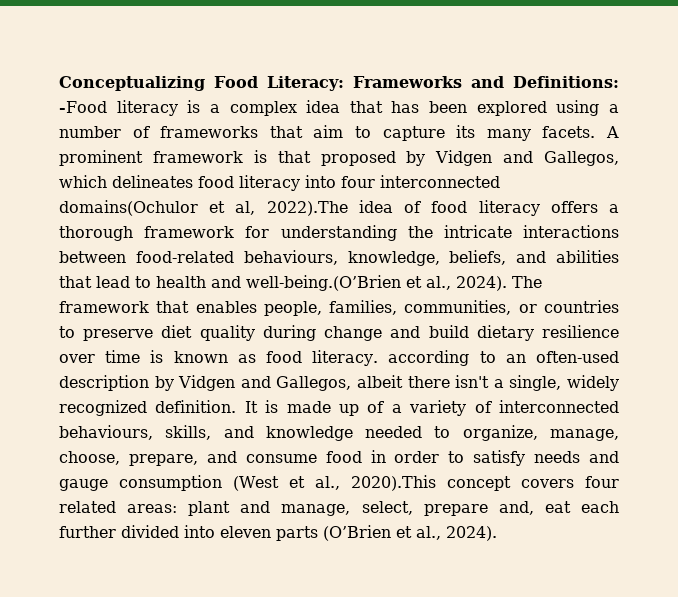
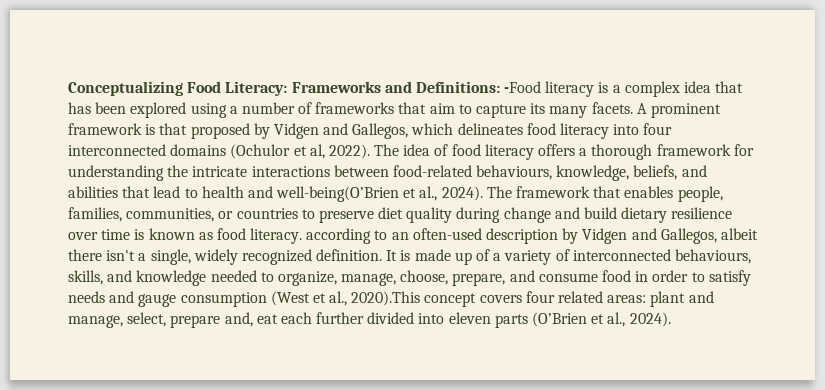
[59,200,348,216] domains(Ochulor et al, 2022).The -> [170,144,400,159] domains (Ochulor et al, 2022). The
[246,275,401,291] well-being.(O’Brien -> [276,186,400,202] well-being(O’Brien

